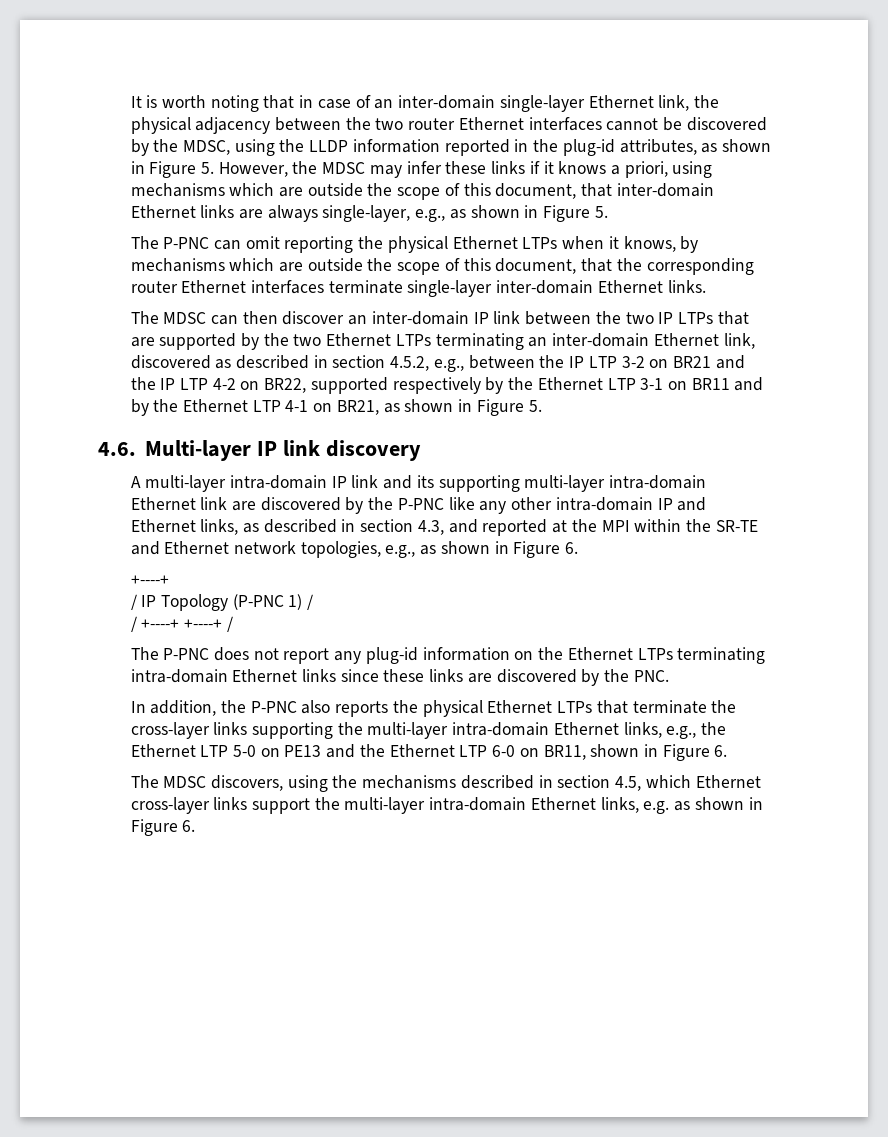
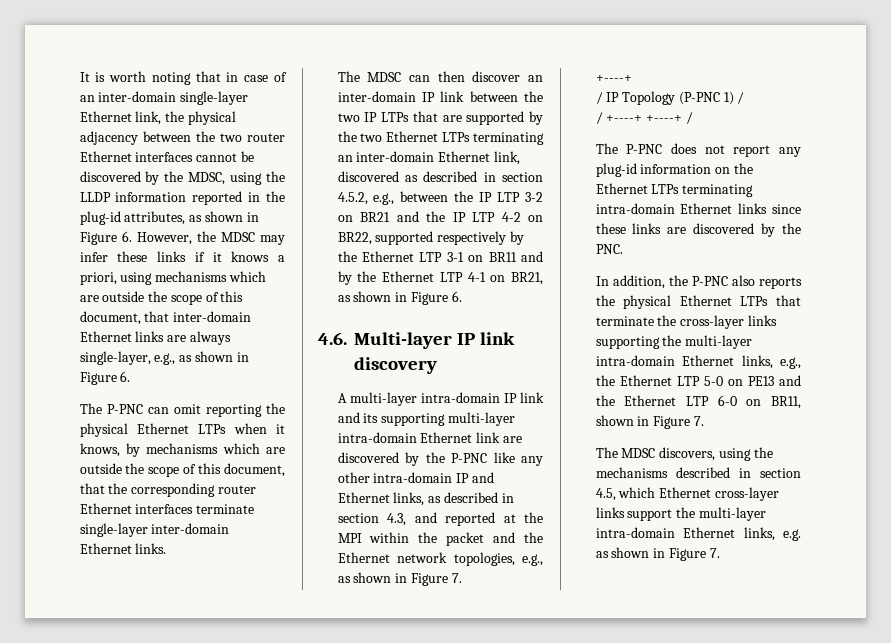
[201,162,215,174] 5. -> [121,231,132,242] 6.
[594,206,608,218] 5. -> [120,371,131,382] 6.
[528,400,542,412] 5. -> [451,291,462,302] 6.
[715,520,758,532] [130,541,160,555] SR-TE and -> [446,532,543,546] packet and the
[565,542,579,554] 6. -> [451,573,462,583] 7.
[714,745,728,757] 6. -> [693,416,704,426] 7.
[182,820,196,832] 6. -> [709,548,720,558] 7.

